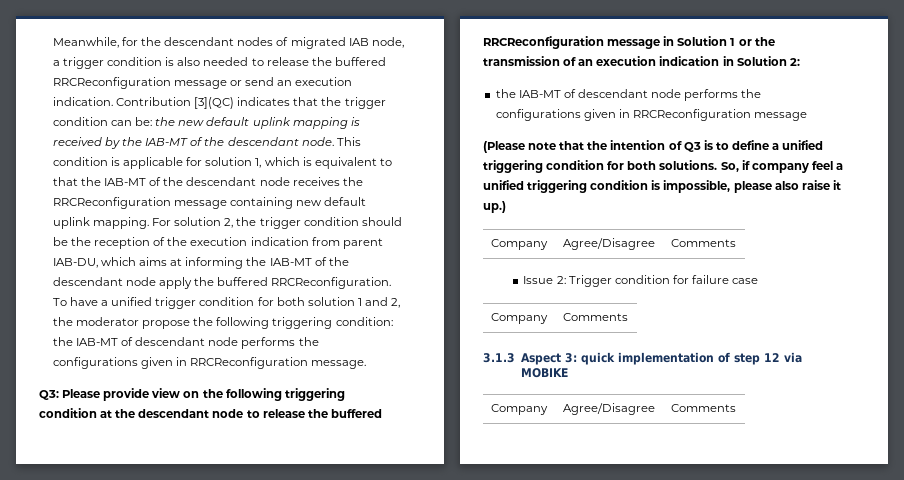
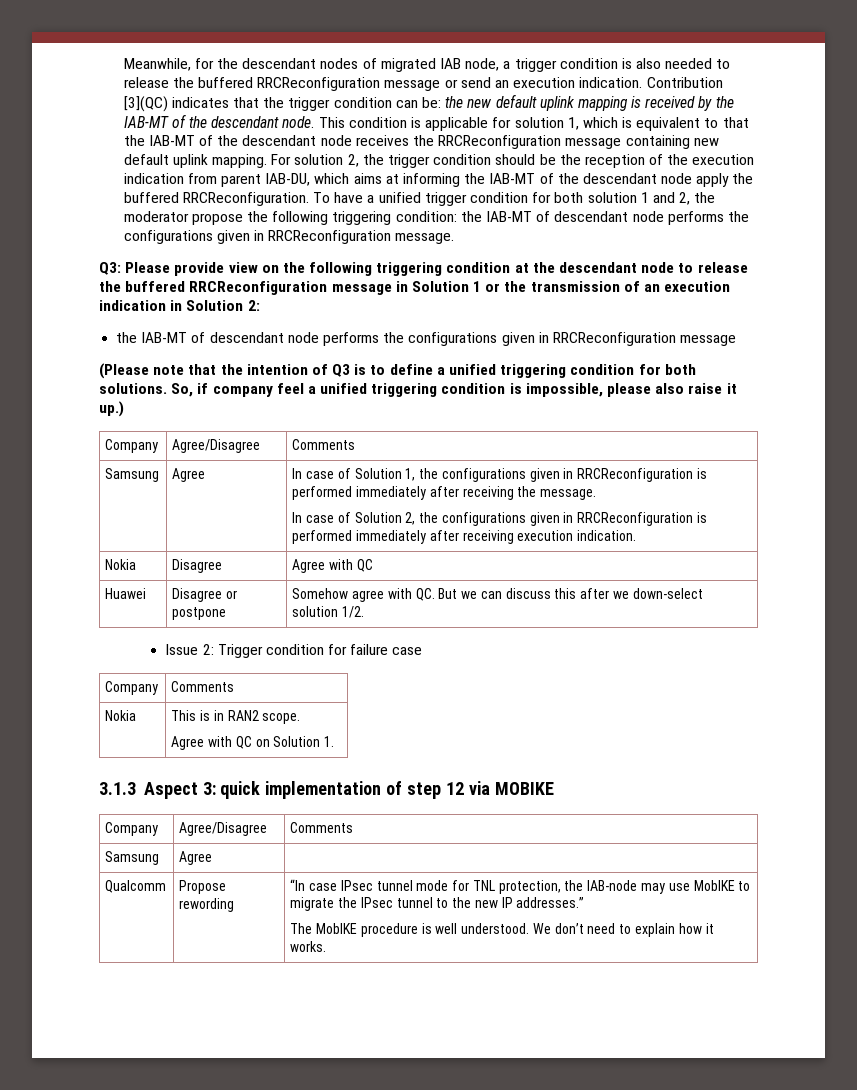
(736, 243) none -> [105,468,160,482] [172,468,206,482] [292,468,708,482] [292,486,597,500] [292,512,708,526] [292,530,637,544] [105,559,137,570] [172,559,223,573] [292,559,373,573] [105,588,147,599] [172,588,238,602] [172,607,227,620] [292,588,703,602] [292,606,365,618] // Samsung | Agree | In case of Solution 1, the configurations given in RRCReconfiguration is performed immediately after receiving the message. // In case of Solution 2, the configurations given in RRCReconfiguration is performed immediately after receiving execution indication. // Nokia | Disagree | Agree with QC // Huawei | Disagree or postpone | Somehow agree with QC. But we can discuss this after we down-select solution 1/2.
(628, 317) none -> [105,710,137,721] [171,710,301,724] [171,736,335,750] // Nokia | This is in RAN2 scope. // Agree with QC on Solution 1.
(736, 408) none -> [105,851,160,865] [179,851,213,865] [105,880,167,893] [179,880,227,894] [179,898,235,912] [290,879,751,894] [290,897,585,911] [290,923,714,937] [290,941,327,952] // Samsung | Agree | // Qualcomm | Propose rewording | “In case IPsec tunnel mode for TNL protection, the IAB-node may use MobIKE to migrate the IPsec tunnel to the new IP addresses.” // The MobIKE procedure is well understood. We don’t need to explain how it works.

